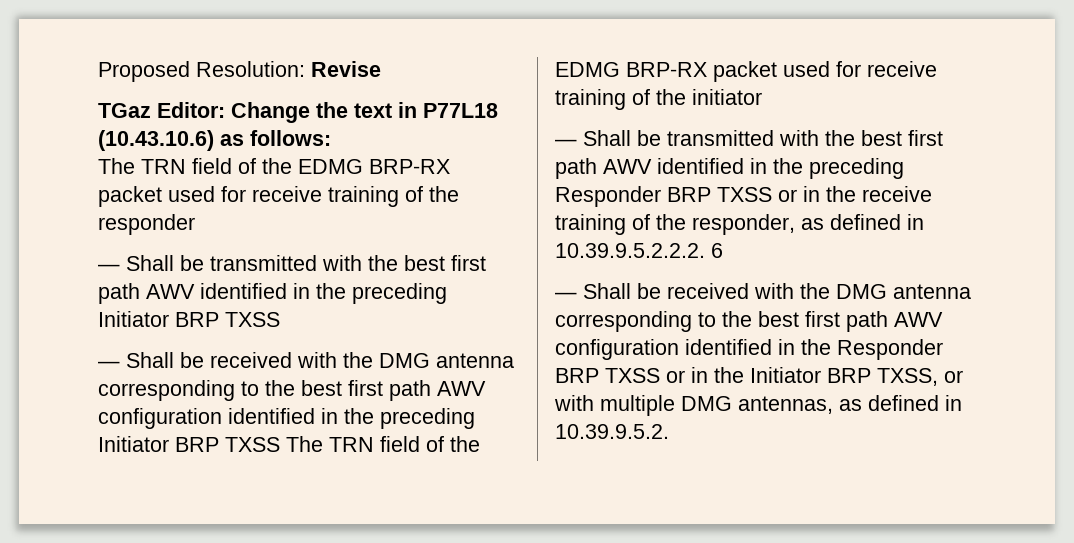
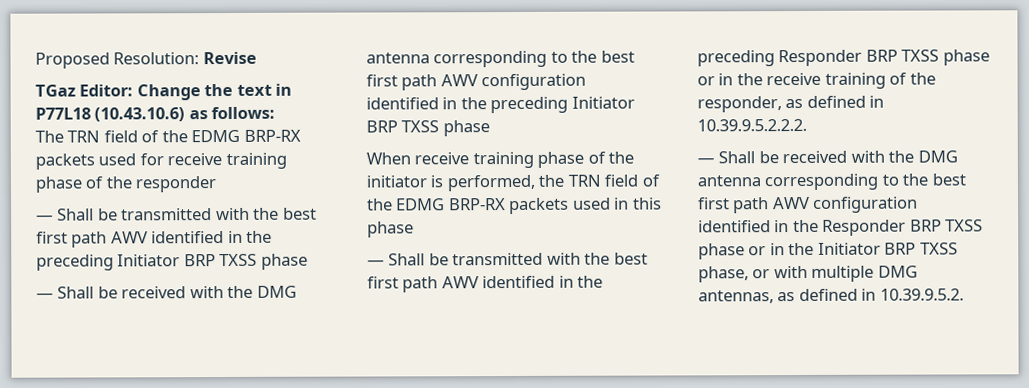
[98,186,399,207] packet used for receive training -> [35,152,287,170] [35,176,82,193] packets used for receive training phase
(280, 319) none -> [260,253,308,270] phase
[286,436,480,452] [555,61,937,82] [555,89,762,110] The TRN field of the EDMG BRP-RX packet used for receive training of the initiator -> [442,120,490,137] [366,151,635,169] [366,174,660,192] [367,197,662,215] [367,221,414,238] phase // When receive training phase of the initiator is performed, the TRN field of the EDMG BRP-RX packets used in this phase
(772, 194) none -> [942,49,990,66] phase
[711,243,723,258] 6 -> (807, 125) none
(660, 375) none -> [698,243,745,260] phase
[877,368,938,386] TXSS, -> [919,242,958,255] [698,266,749,283] TXSS phase,

